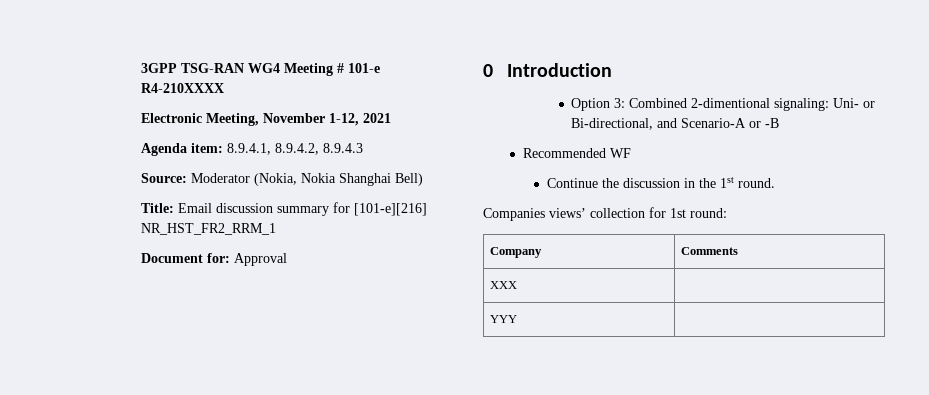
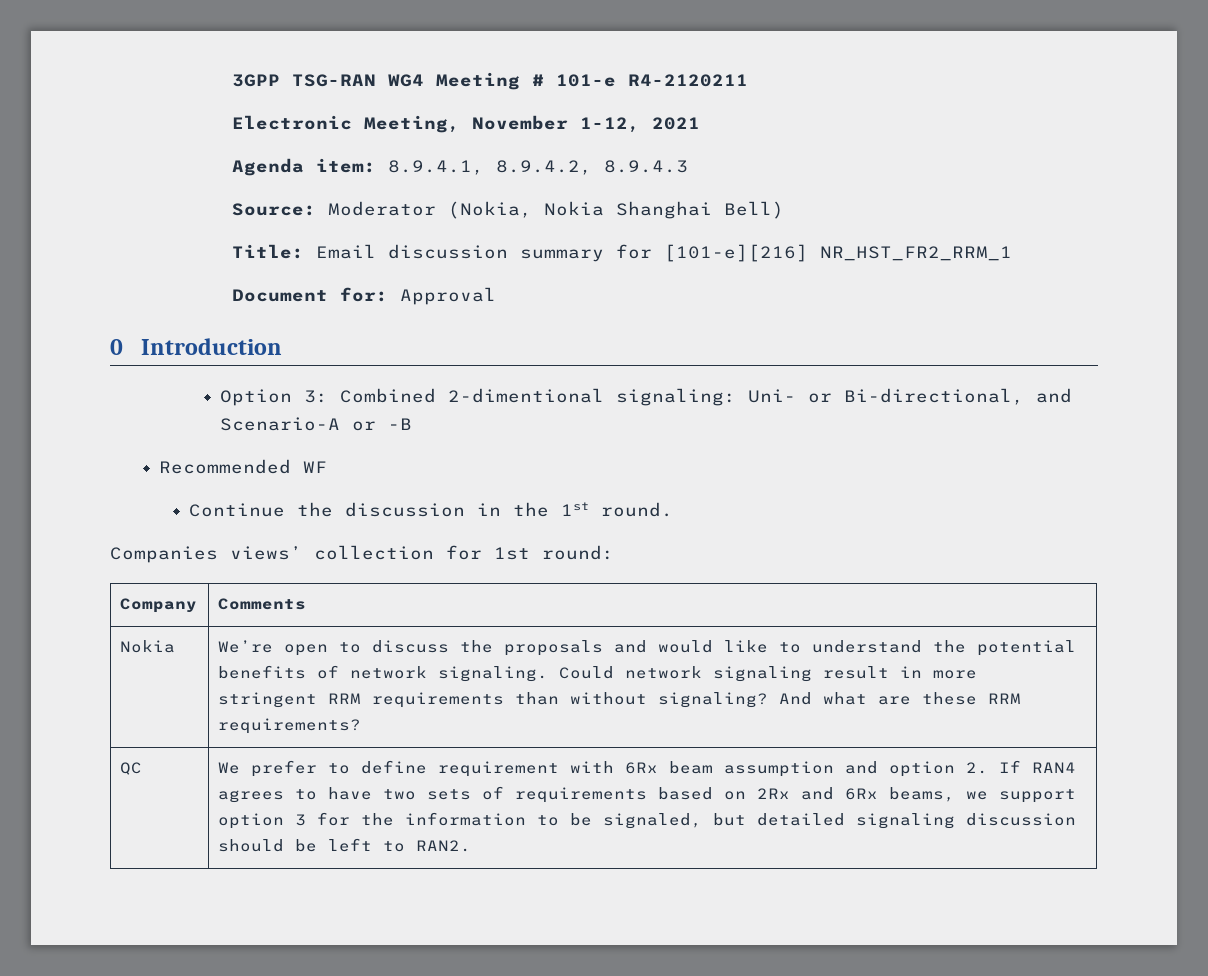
[141,83,225,93] R4-210XXXX -> [628,74,749,87] R4-2120211
[490,281,518,289] [490,315,518,323] XXX | // YYY | -> [120,640,176,653] [218,640,1077,656] [218,665,978,682] [218,692,1022,708] [218,718,362,734] [120,762,143,775] [218,760,1077,777] [218,786,1077,803] [218,812,1077,829] [218,838,472,852] Nokia | We’re open to discuss the proposals and would like to understand the potential benefits of network signaling. Could network signaling result in more stringent RRM requirements than without signaling? And what are these RRM requirements? // QC | We prefer to define requirement with 6Rx beam assumption and option 2. If RAN4 agrees to have two sets of requirements based on 2Rx and 6Rx beams, we support option 3 for the information to be signaled, but detailed signaling discussion should be left to RAN2.

